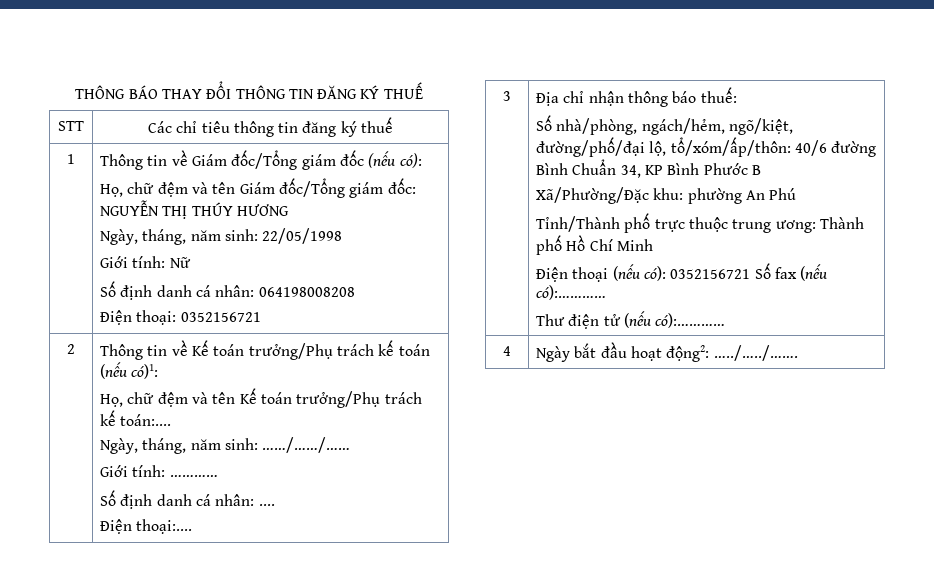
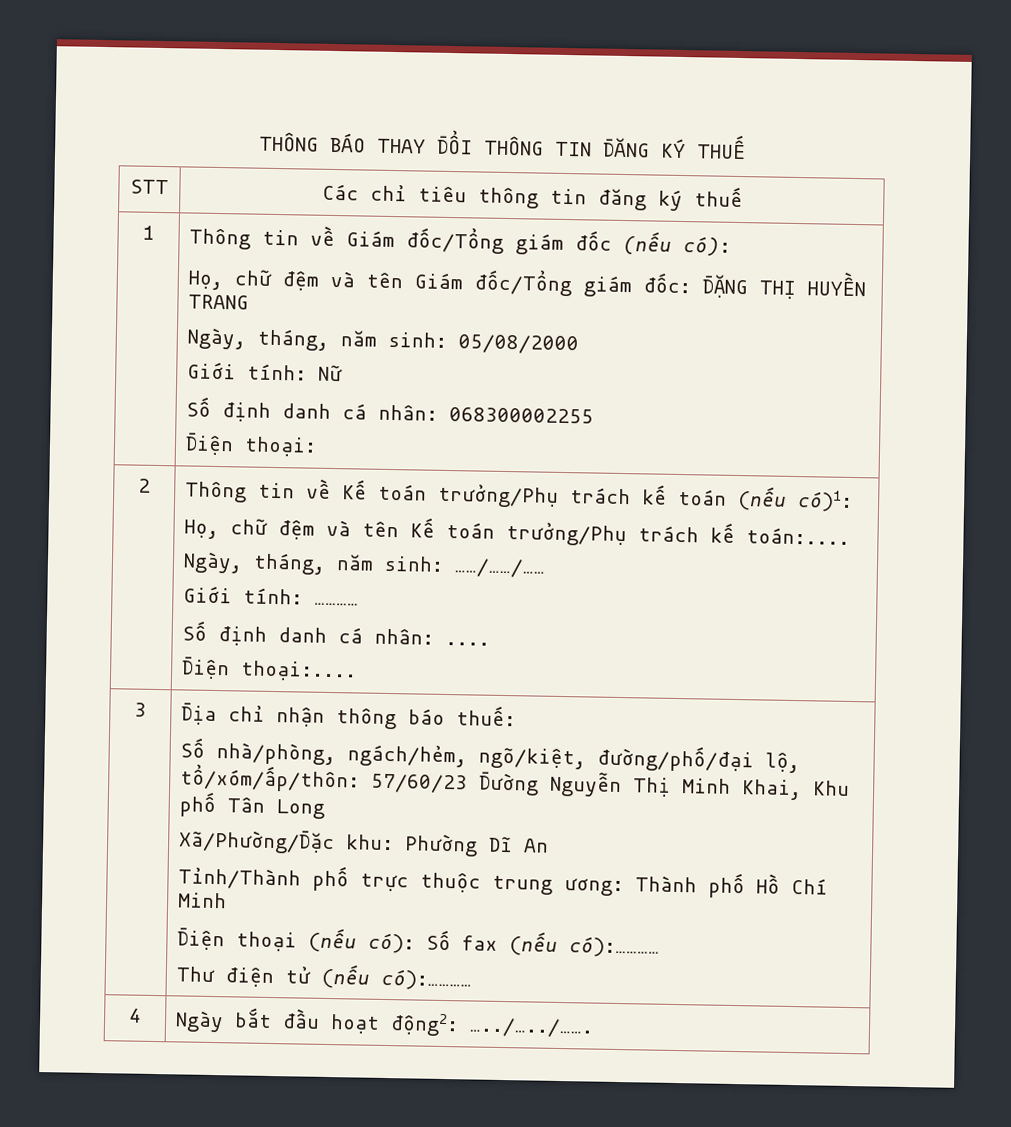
[100,200,290,219] [100,228,343,245] NGUYỄN THỊ THÚY HƯƠNG // Ngày, tháng, năm sinh: 22/05/1998 -> [702,271,868,299] [188,294,250,310] [187,327,580,355] ĐẶNG THỊ HUYỀN TRANG // Ngày, tháng, năm sinh: 05/08/2000
[258,287,355,297] 064198008208 -> [449,407,595,424] 068300002255
[180,312,261,322] 0352156721 -> (318, 446) none
[795,140,877,157] [536,159,762,178] 40/6 đường Bình Chuẩn 34, KP Bình Phước B -> [371,771,851,801] [179,791,326,819] 57/60/23 Đường Nguyễn Thị Minh Khai, Khu phố Tân Long
[687,188,742,204] phường -> [404,833,514,857] Phường Dĩ
[769,188,797,200] Phú -> (550, 845) none
[670,269,751,279] 0352156721 -> (416, 943) none

